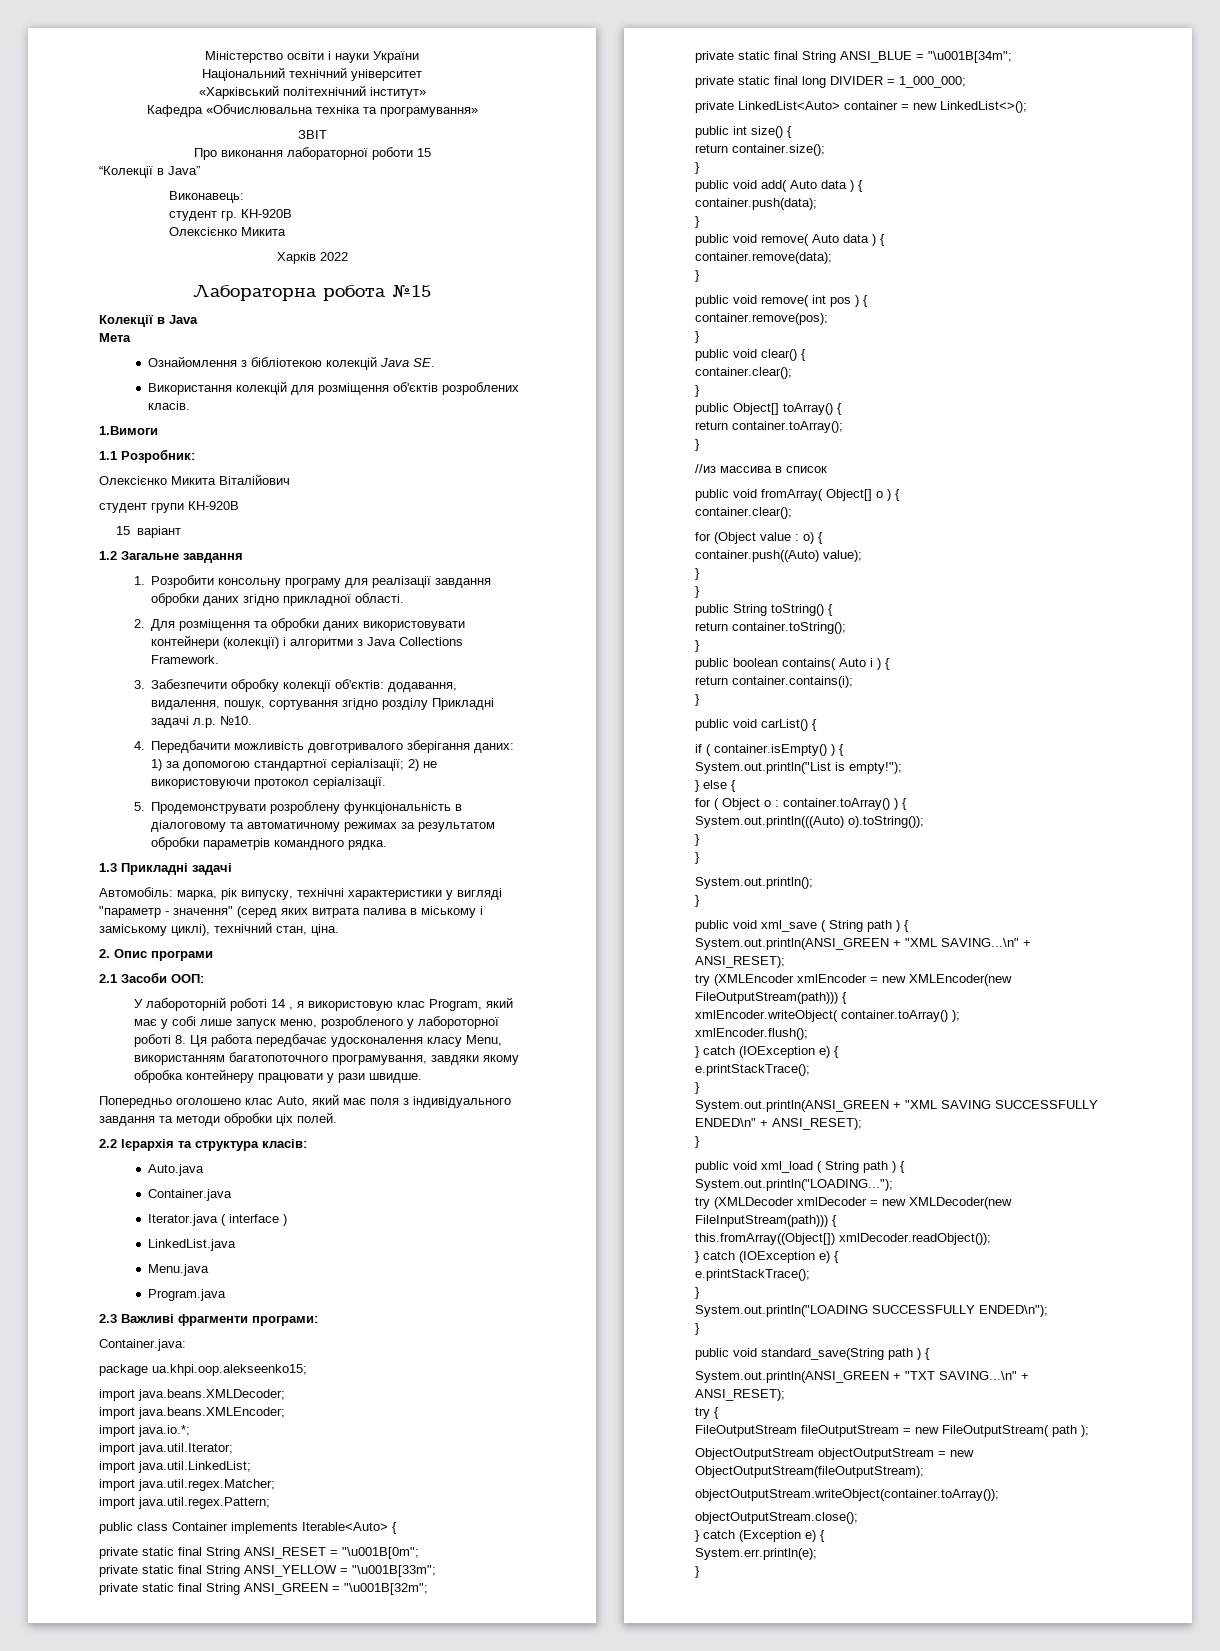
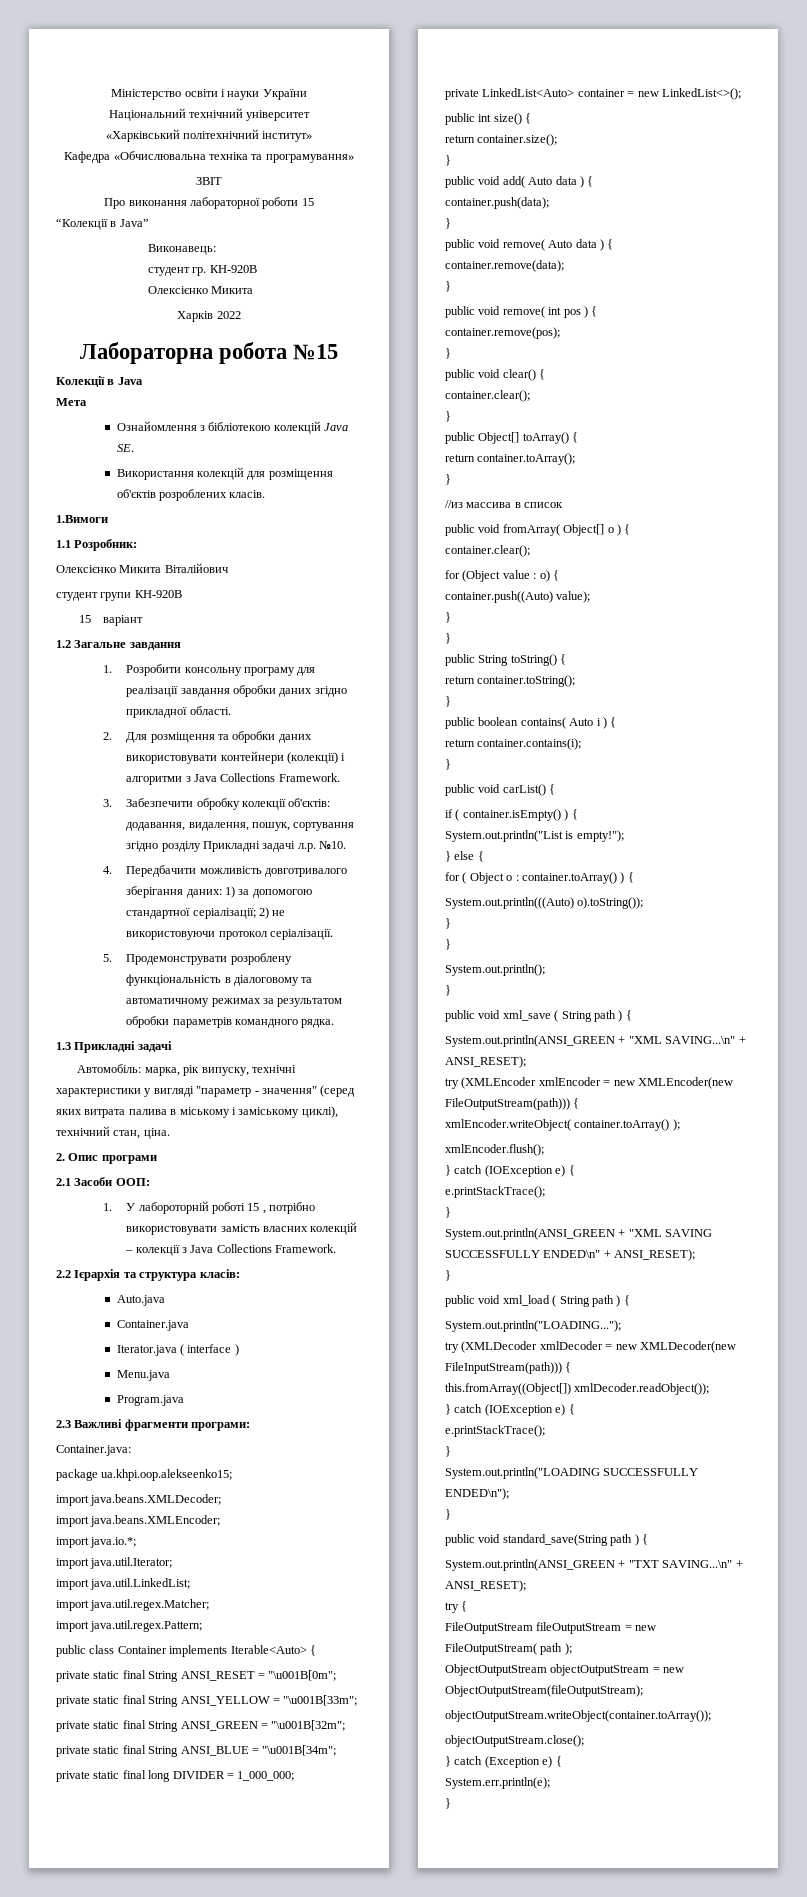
(204, 978) none -> [102,1203,112,1211] 1.
[270,997,513,1011] [133,1016,499,1029] [133,1034,502,1047] [133,1052,519,1065] [133,1069,422,1083] [99,1094,511,1108] [99,1112,337,1126] 14 , я використовую клас Program, який має у собі лише запуск меню, розробленого у лабороторної роботі 8. Ця работа передбачає удосконалення класу Menu, використанням багатопоточного програмування, завдяки якому обробка контейнеру працювати у рази швидше. // Попередньо оголошено клас Auto, який має поля з індивідуального завдання та методи обробки ціх полей. -> [247,1202,316,1214] [126,1222,358,1235] [125,1244,337,1256] 15 , потрібно використовувати замість власних колекцій – колекції з Java Collections Framework.
[148,1239,237,1251] // LinkedList.java -> (239, 1350) none

